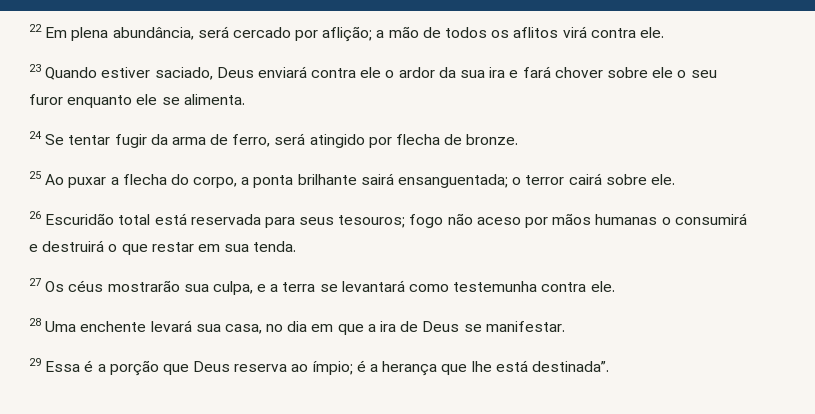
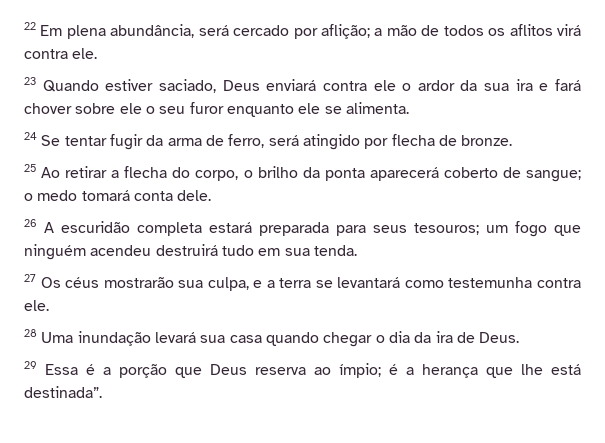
[68,177,107,188] puxar -> [65,166,108,178] retirar
[241,173,675,188] [29,211,747,228] [29,240,194,255] a ponta brilhante sairá ensanguentada; o terror cairá sobre ele. // 26 Escuridão total está reservada para seus tesouros; fogo não aceso por mãos humanas o consumirá e destruirá o que restar -> [243,166,581,182] [24,190,212,201] [24,219,581,237] [24,244,254,260] o brilho da ponta aparecerá coberto de sangue; o medo tomará conta dele. // 26 A escuridão completa estará preparada para seus tesouros; um fogo que ninguém acendeu destruirá tudo
[80,321,147,332] enchente -> [77,331,151,346] inundação
[224,321,565,335] casa, no dia em que a ira de Deus se manifestar. -> [229,331,520,347] casa quando chegar o dia da ira de Deus.

